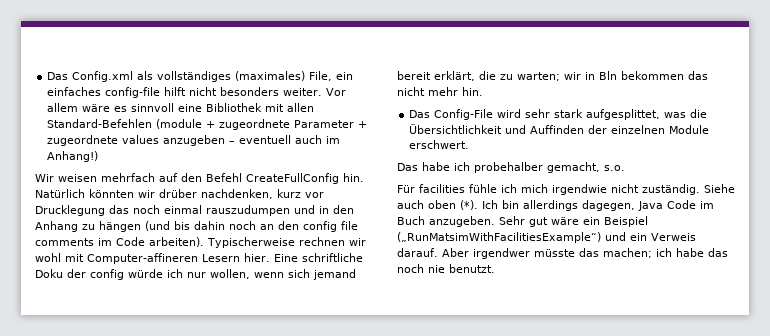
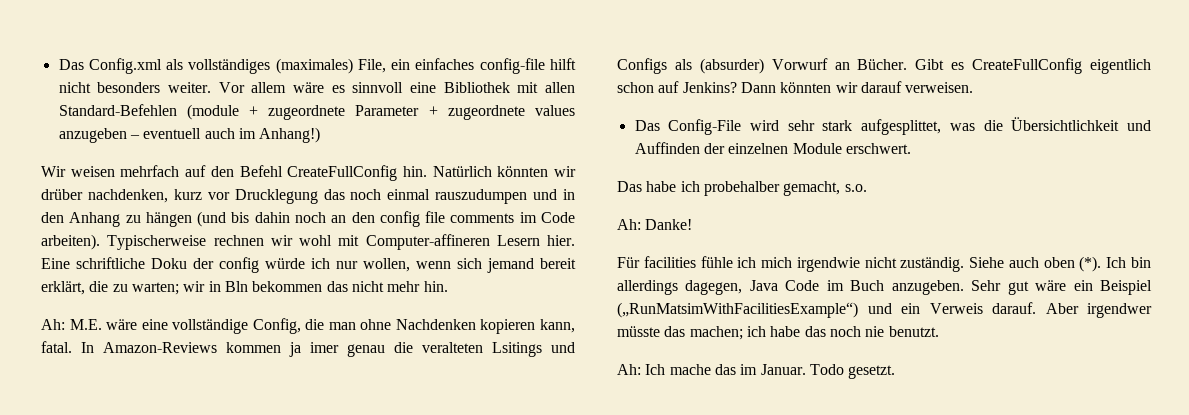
(483, 91) none -> [41,318,576,334] [41,341,575,357] [617,58,1151,74] [617,81,974,93] // Ah: M.E. wäre eine vollständige Config, die man ohne Nachdenken kopieren kann, fatal. In Amazon-Reviews kommen ja imer genau die veralteten Lsitings und Configs als (absurder) Vorwurf an Bücher. Gibt es CreateFullConfig eigentlich schon auf Jenkins? Dann könnten wir darauf verweisen.
(625, 168) none -> [617,219,693,230] // Ah: Danke!
(495, 268) none -> [617,364,896,379] // Ah: Ich mache das im Januar. Todo gesetzt.

